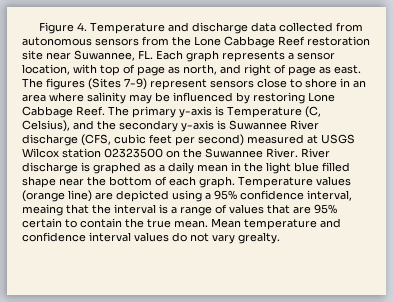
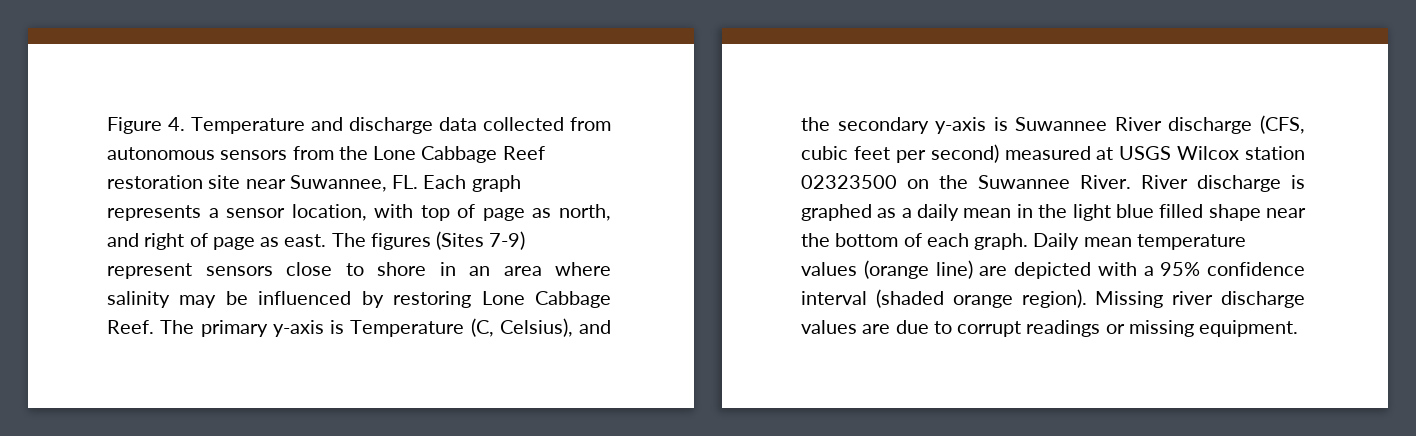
[238,176,313,188] Temperature -> [1033,233,1246,250] Daily mean temperature
[172,190,202,202] using -> [1097,262,1137,276] with
[307,190,352,201] [22,204,337,216] [22,218,341,230] [22,232,280,244] interval, meaing that the interval is a range of values that are 95% certain to contain the true mean. Mean temperature and confidence interval values do not vary grealty. -> [801,289,1305,308] [801,320,1299,337] interval (shaded orange region). Missing river discharge values are due to corrupt readings or missing equipment.

